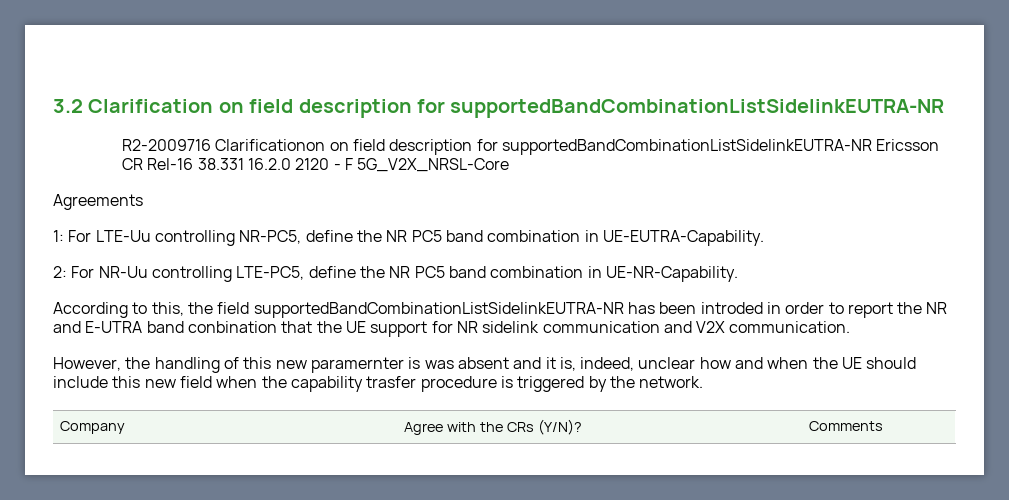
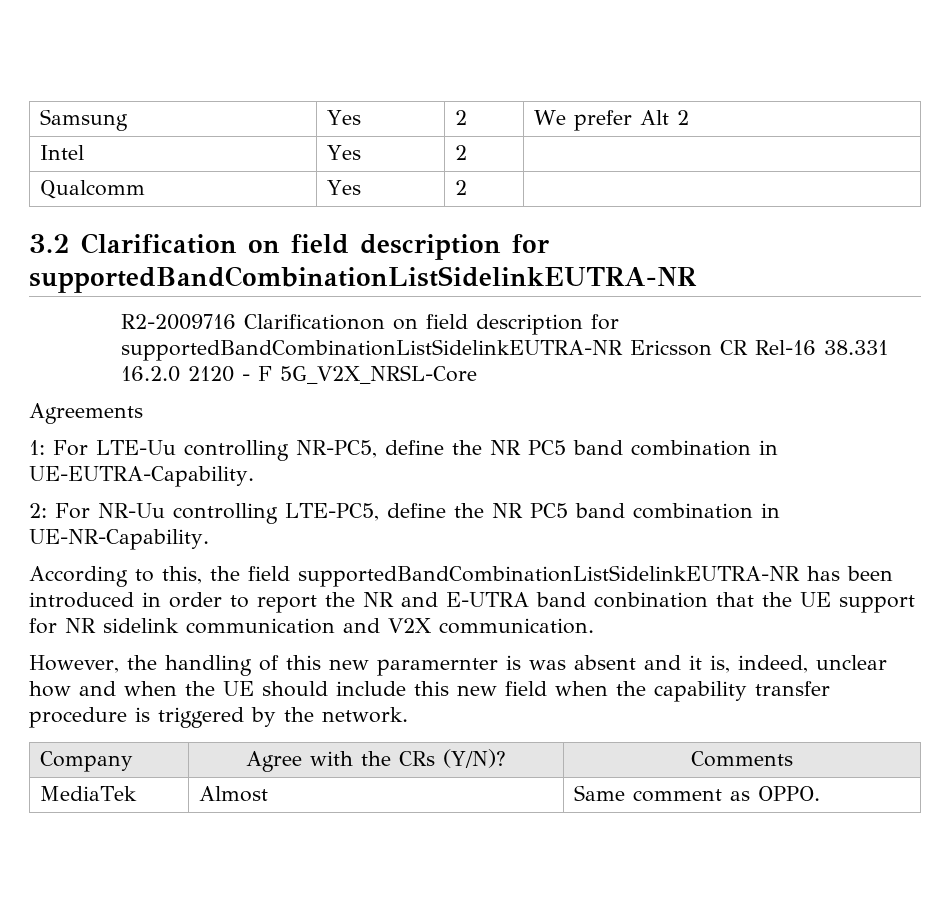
(53, 106) none -> [40,109,129,131] [327,110,362,125] [455,110,468,125] [534,110,690,131] [40,145,85,160] [327,145,362,160] [455,145,468,160] [40,180,146,199] [327,180,362,195] [455,180,468,195] Samsung | Yes | 2 | We prefer Alt 2 // Intel | Yes | 2 | // Qualcomm | Yes | 2 | //
[700,302,763,314] introded -> [29,592,134,608] introduced
[366,376,417,388] trasfer -> [755,681,830,696] transfer
(883, 426) none -> [40,786,138,801] [199,786,269,802] [574,785,821,802] // MediaTek | Almost | Same comment as OPPO.

